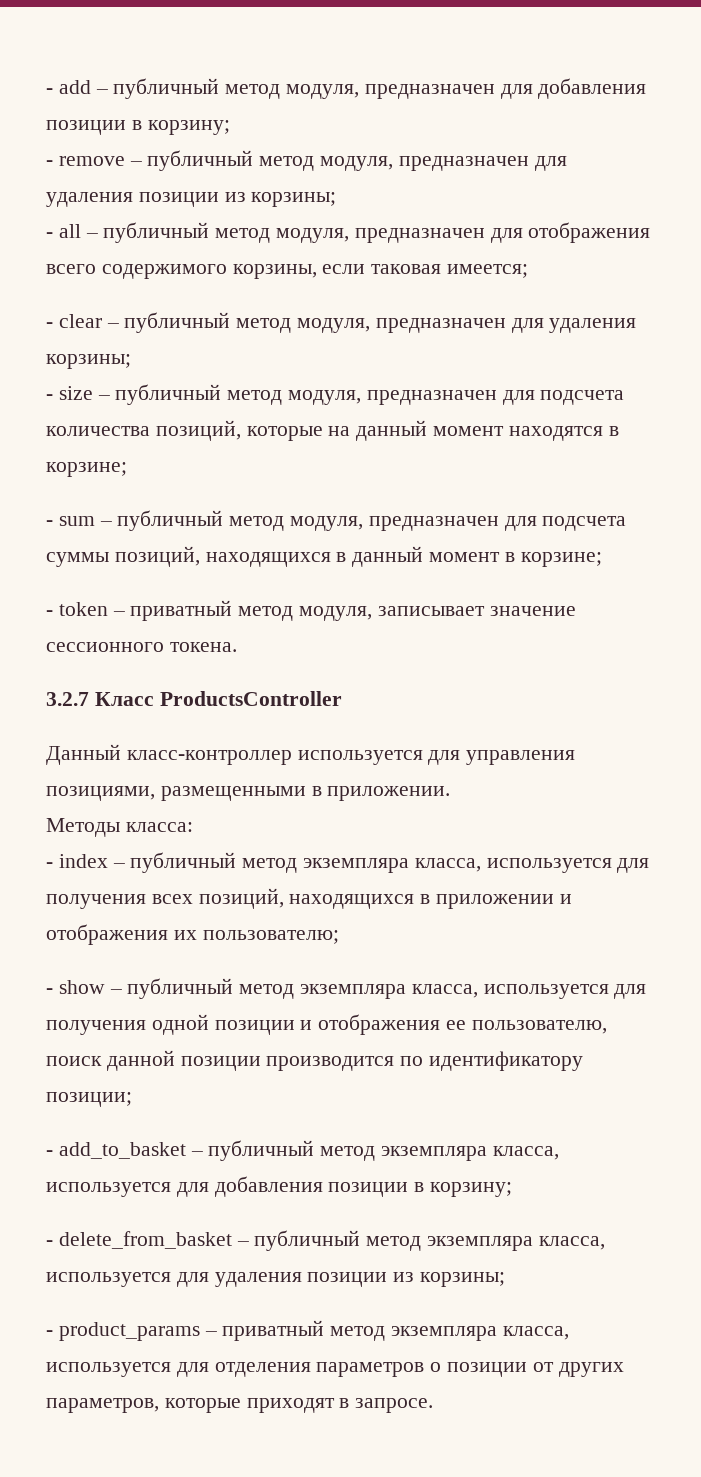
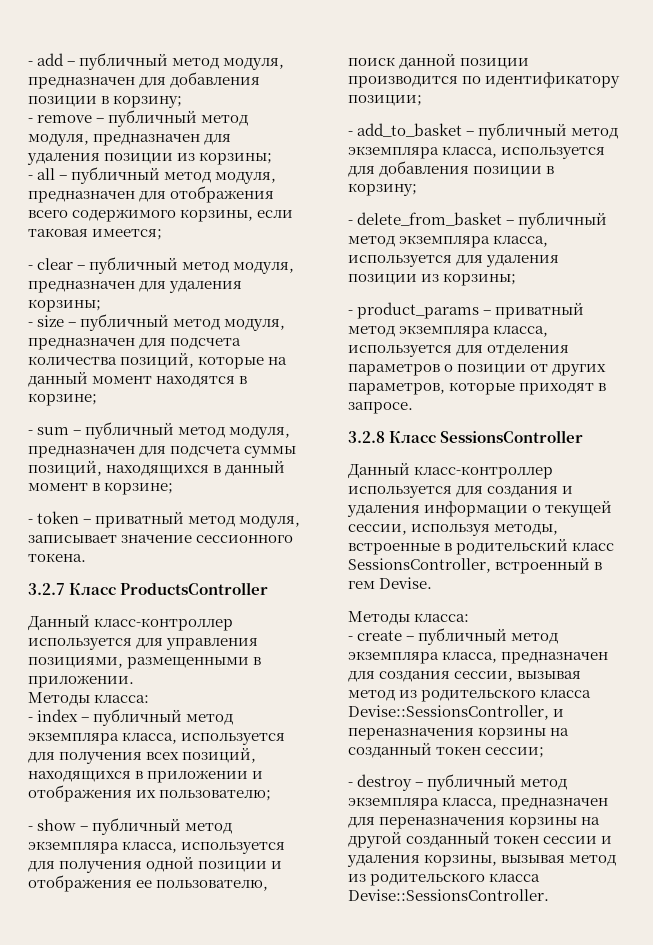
(434, 1405) none -> [348,430,584,443] [348,462,554,479] [348,486,574,498] [347,500,613,517] [348,524,559,536] [348,538,615,555] [348,557,603,574] [348,577,433,589] [348,611,470,625] [348,628,559,645] [348,651,609,664] [348,671,582,682] [348,689,592,702] [348,705,565,720] [348,727,570,740] [348,742,545,758] [348,774,568,791] [348,797,609,810] [348,816,601,829] [348,831,613,848] [347,854,617,867] [348,873,541,886] [348,889,549,901] // 3.2.8 Класс SessionsController // Данный класс-контроллер используется для создания и удаления информации о текущей сессии, используя методы, встроенные в родительский класс SessionsController, встроенный в гем Devise. // Методы класса: // - create – публичный метод экземпляра класса, предназначен для создания сессии, вызывая метод из родительского класса Devise::SessionsController, и переназначения корзины на созданный токен сессии; // - destroy – публичный метод экземпляра класса, предназначен для переназначения корзины на другой созданный токен сессии и удаления корзины, вызывая метод из родительского класса Devise::SessionsController.

